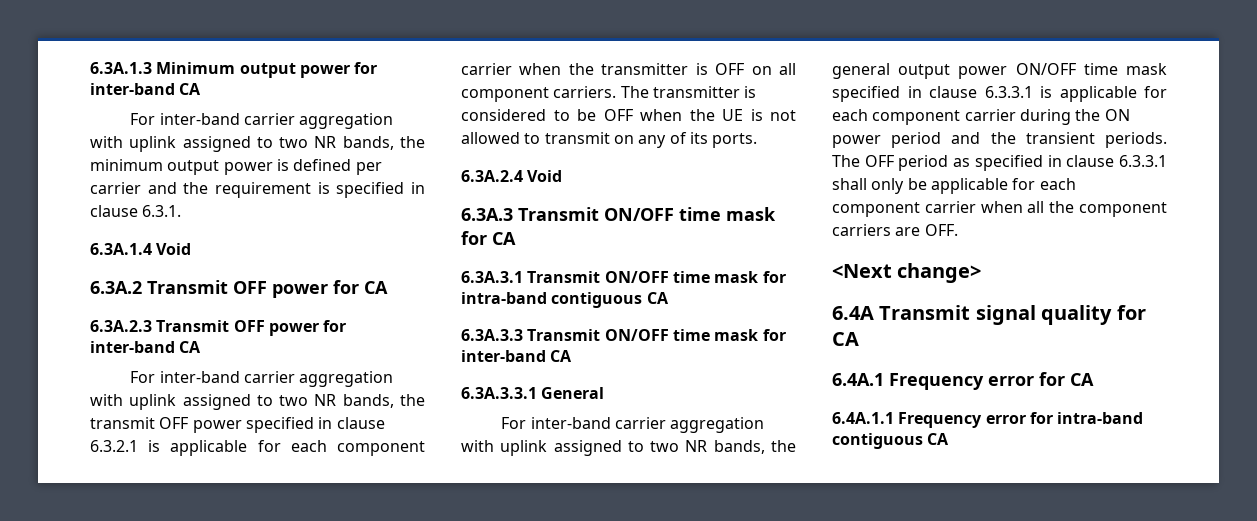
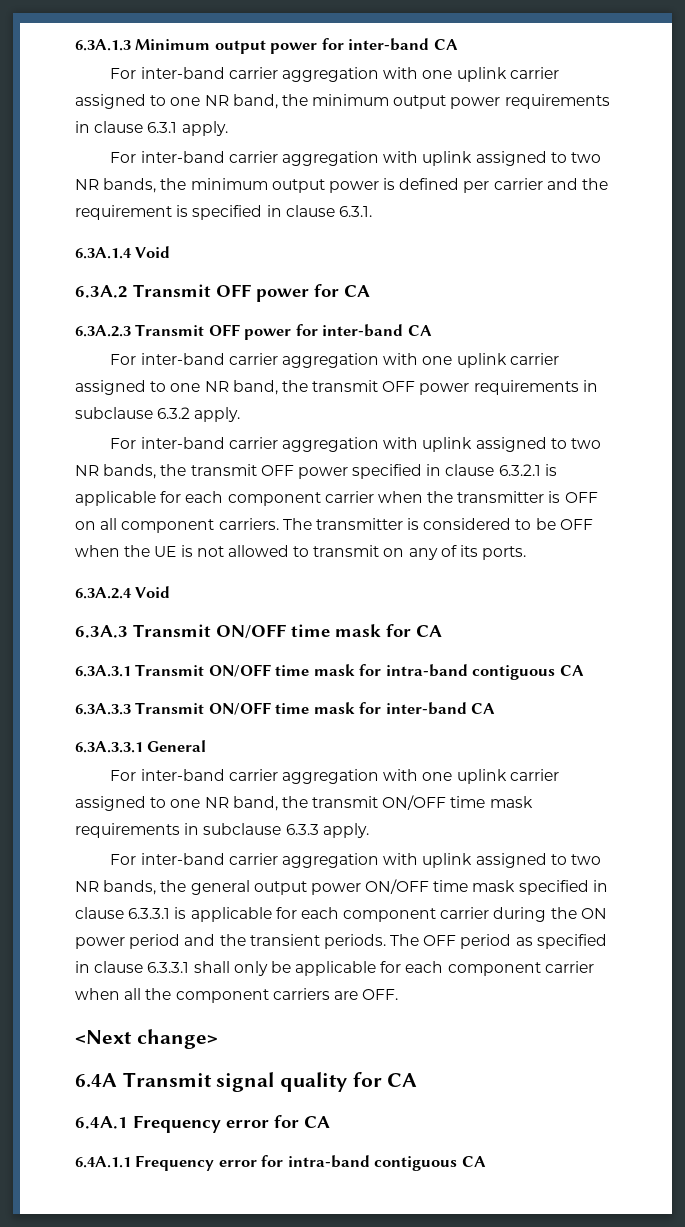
(202, 89) none -> [110,67,559,82] [75,94,610,109] [75,121,228,136] // For inter-band carrier aggregation with one uplink carrier assigned to one NR band, the minimum output power requirements in clause 6.3.1 apply.
(202, 347) none -> [110,353,559,368] [75,380,598,395] [75,407,241,422] // For inter-band carrier aggregation with one uplink carrier assigned to one NR band, the transmit OFF power requirements in subclause 6.3.2 apply.
(605, 393) none -> [110,769,559,784] [75,795,533,811] [75,823,369,838] // For inter-band carrier aggregation with one uplink carrier assigned to one NR band, the transmit ON/OFF time mask requirements in subclause 6.3.3 apply.

